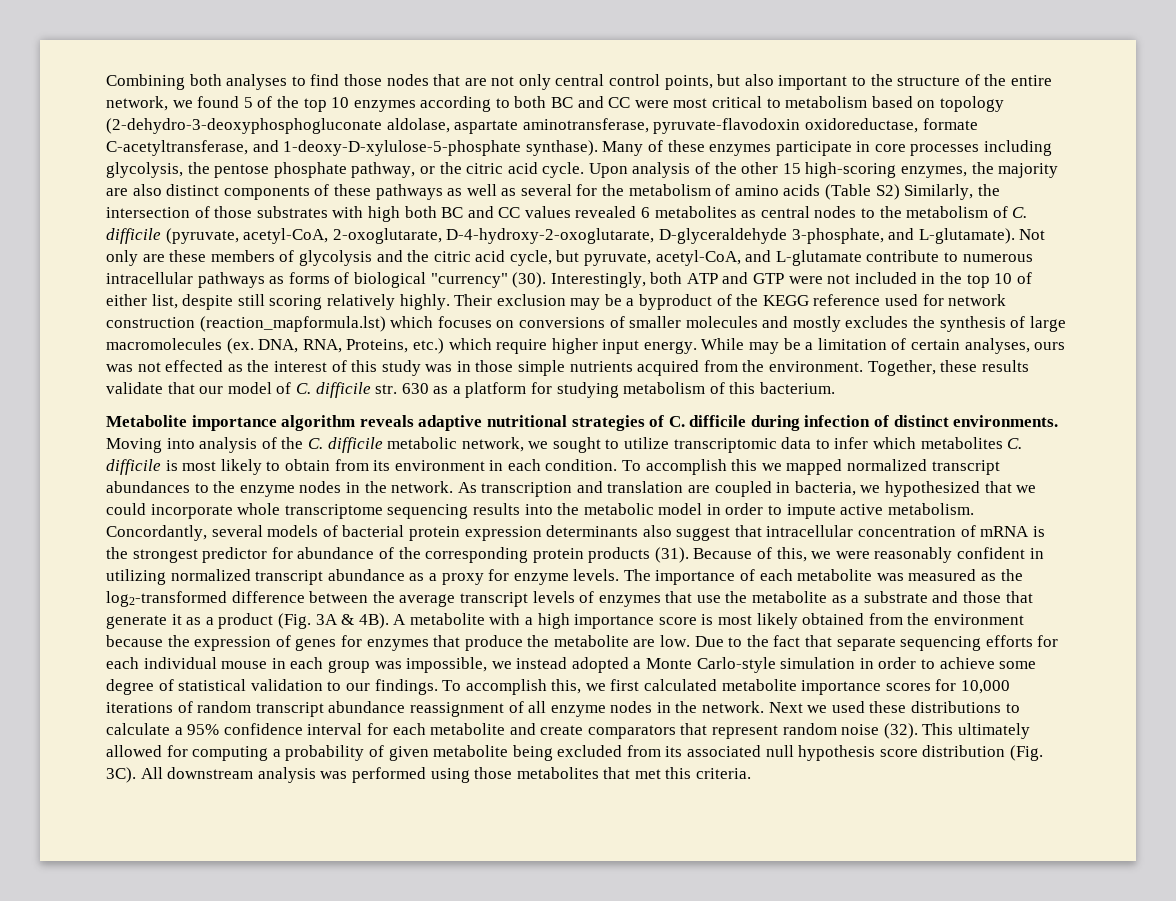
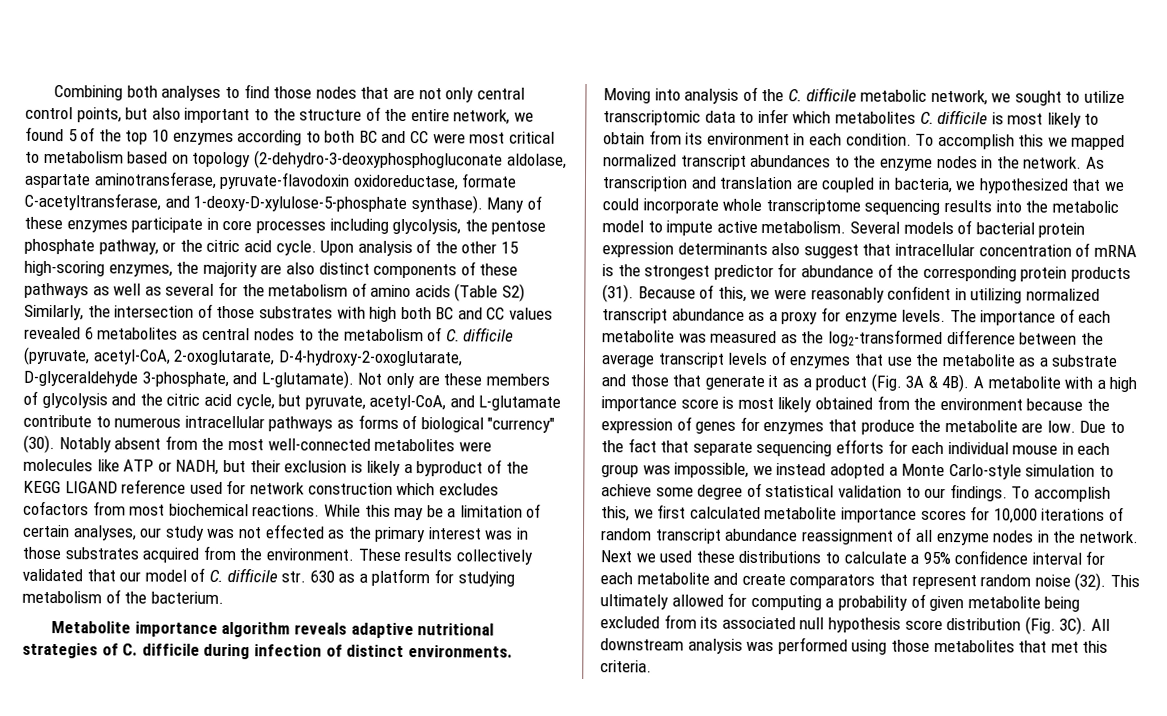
[550,272,1032,288] [106,294,622,310] Interestingly, both ATP and GTP were not included in the top 10 of either list, despite still scoring relatively highly. Their exclusion may be -> [58,435,492,453] [23,458,402,476] Notably absent from the most well-connected metabolites were molecules like ATP or NADH, but their exclusion is likely
(809, 300) none -> [64,481,118,494] LIGAND
[199,316,1066,332] [106,338,745,354] (reaction_mapformula.lst) which focuses on conversions of smaller molecules and mostly excludes the synthesis of large macromolecules (ex. DNA, RNA, Proteins, etc.) which require higher input energy. While -> [396,482,499,496] [23,500,391,517] which excludes cofactors from most biochemical reactions. While this
[1034,342,1066,350] ours -> [139,525,205,541] our study
[273,360,421,376] interest of this study -> [374,526,482,543] primary interest
[518,360,633,376] simple nutrients -> [64,547,139,560] substrates
[867,360,1029,376] [106,382,163,394] Together, these results validate -> [357,548,533,565] [22,568,83,582] These results collectively validated
[729,382,756,394] this -> [124,591,148,604] the
[706,503,764,515] in order -> (644, 226) none
[106,525,263,541] Concordantly, several -> [849,221,900,234] Several
[859,657,917,669] in order -> (1096, 470) none

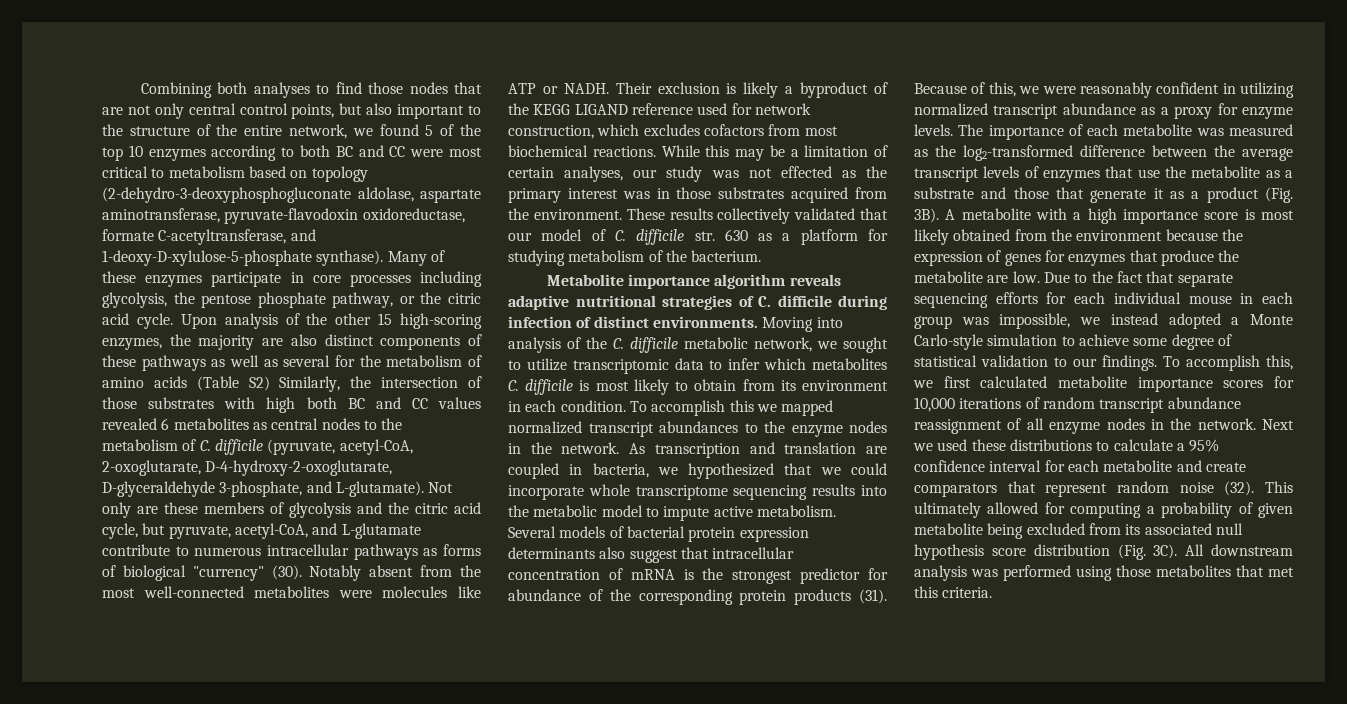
[175,459,281,475] NADH, but their -> [563,82,652,94] NADH. Their
[307,482,393,495] construction -> [508,125,594,139] construction,
[905,374,970,393] 3A & 4B). -> [914,208,939,223] 3B).

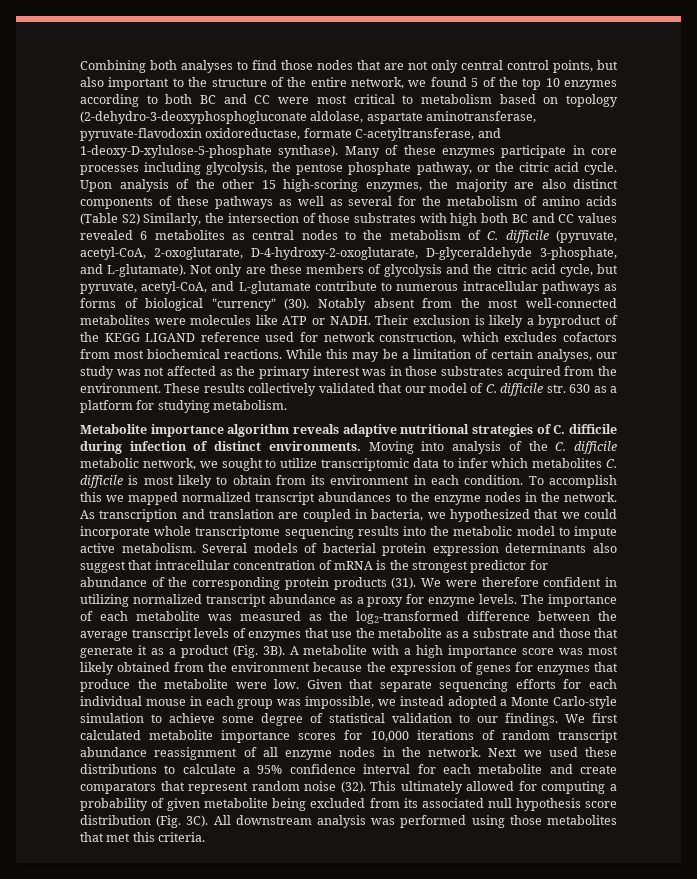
[780,166,832,178] effected -> [166,366,216,376] affected
[568,250,762,262] metabolism of the bacterium. -> [213,400,288,410] metabolism.
[914,82,1152,98] Because of this, we were reasonably -> [421,577,539,587] We were therefore
[1244,209,1255,220] is -> [559,648,584,655] was
[987,271,1143,283] are low. Due to the fact -> [235,679,342,689] were low. Given
[1163,355,1293,371] [913,380,933,388] To accomplish this, we -> [565,714,585,723] We

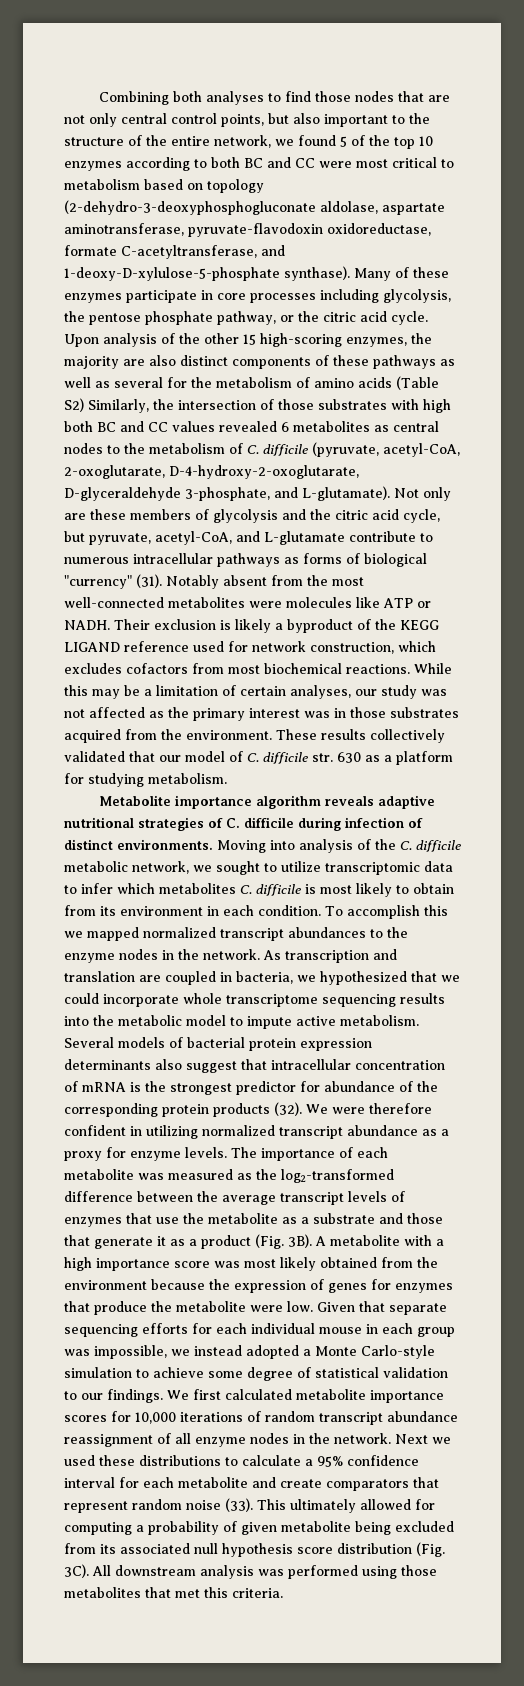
[284,298,310,310] (30). -> [136,574,162,588] (31).
[391,577,417,589] (31). -> [274,1102,302,1116] (32).
[340,781,366,793] (32). -> [225,1498,253,1512] (33).

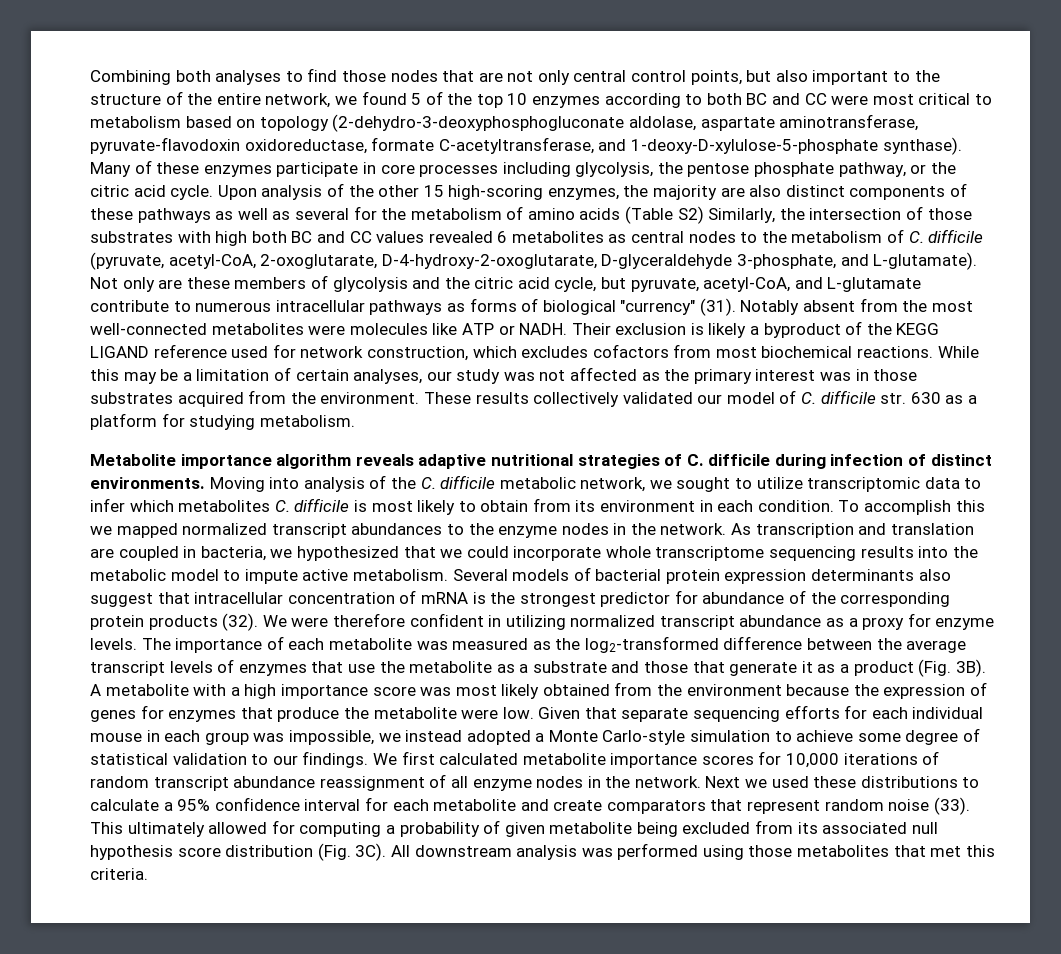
[129,751,155,762] that -> (693, 398) none

